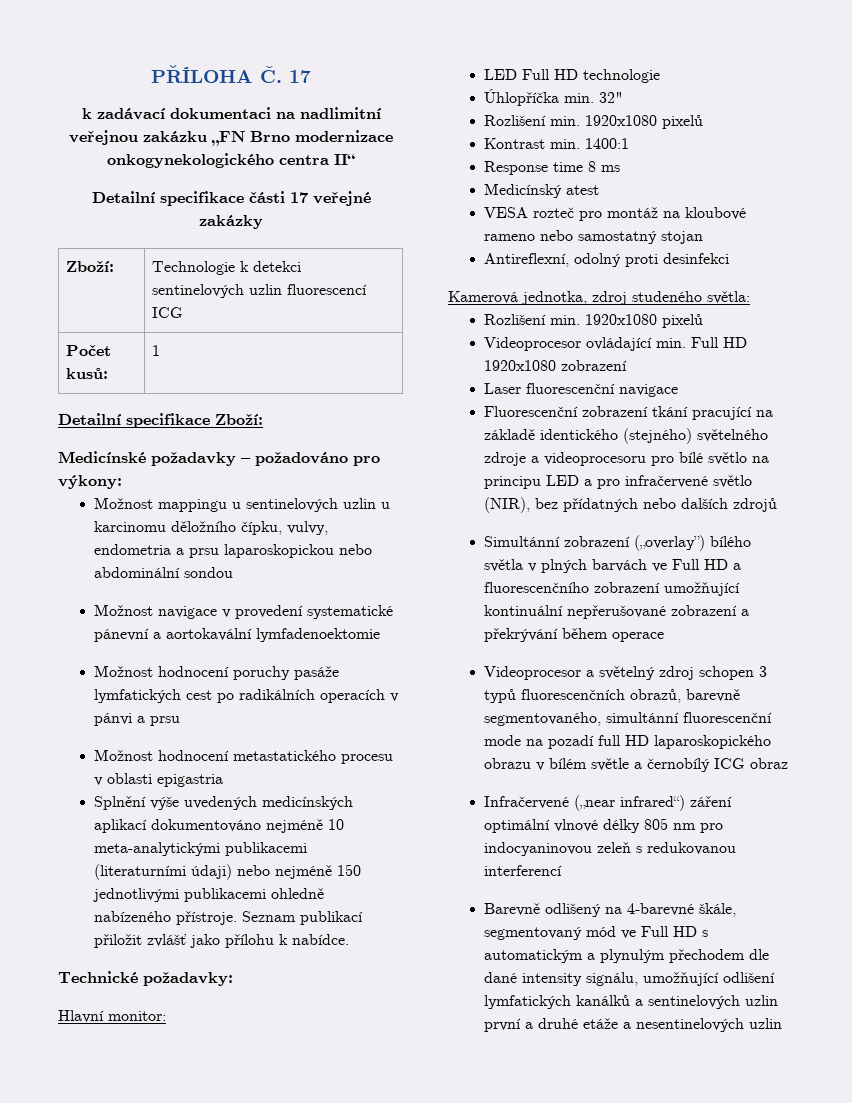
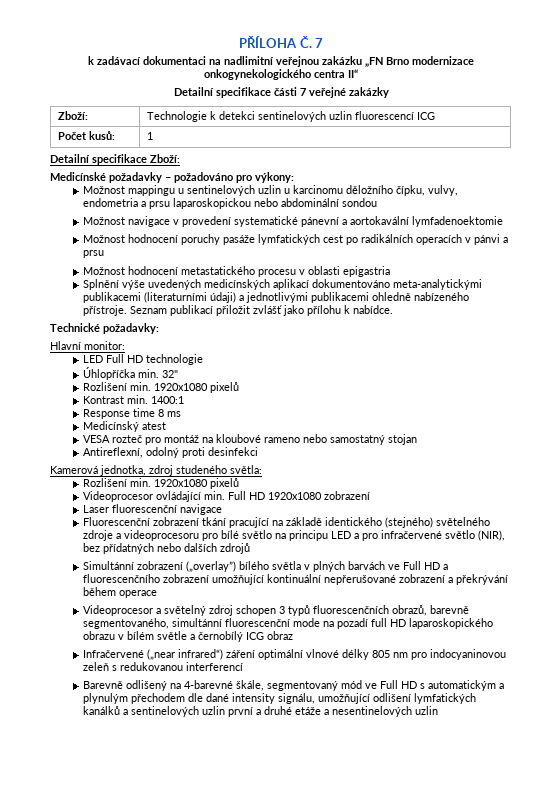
[289,70,311,83] 17 -> [314,38,323,48] 7
[289,192,308,203] 17 -> [299,88,306,96] 7
[266,819,345,833] nejméně 10 -> (390, 283) none
[237,864,362,879] nebo nejméně 150 -> [238,295,244,301] a

